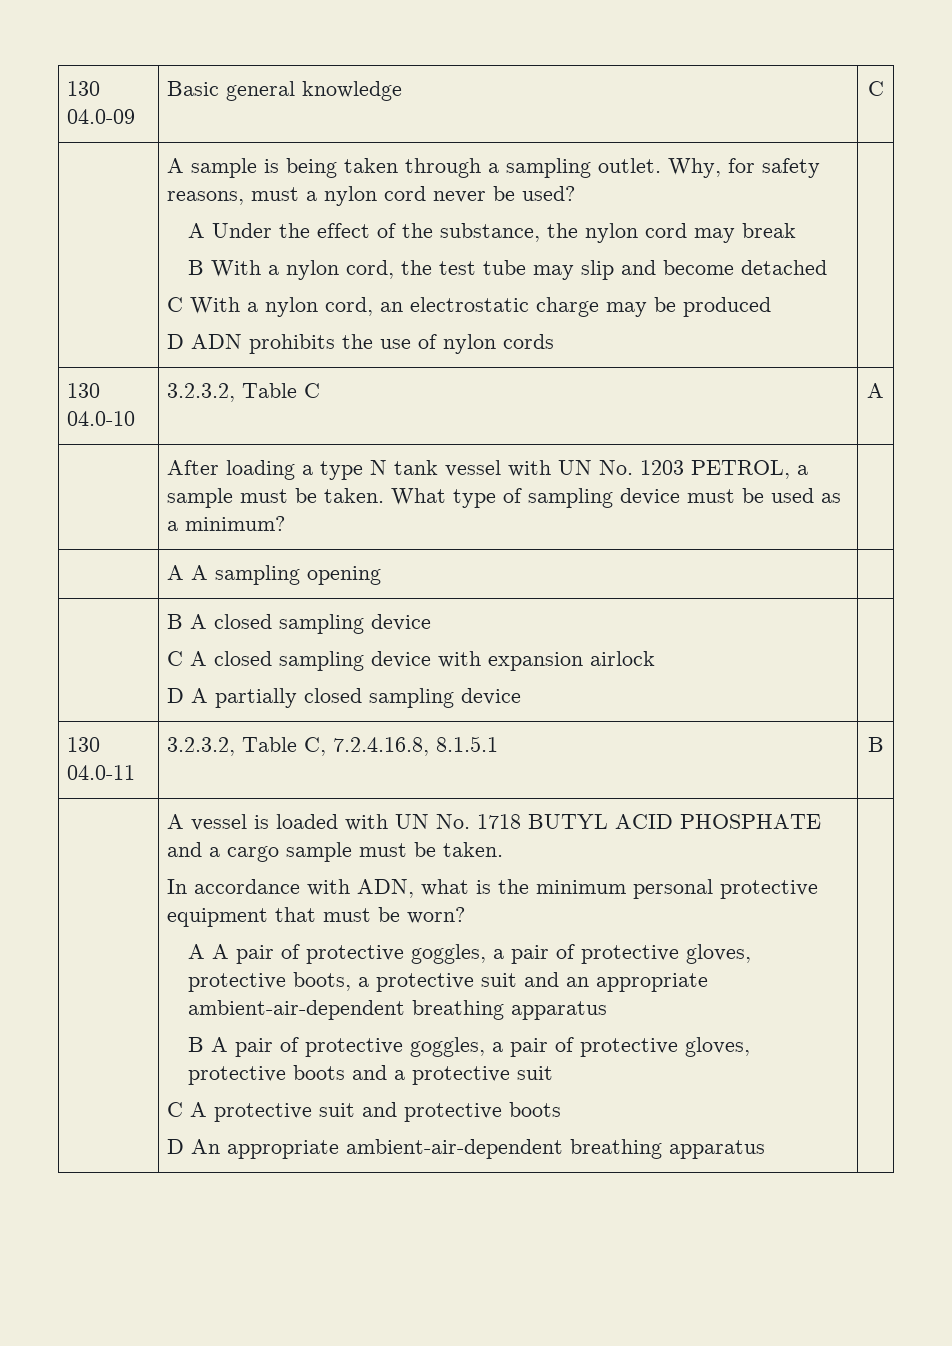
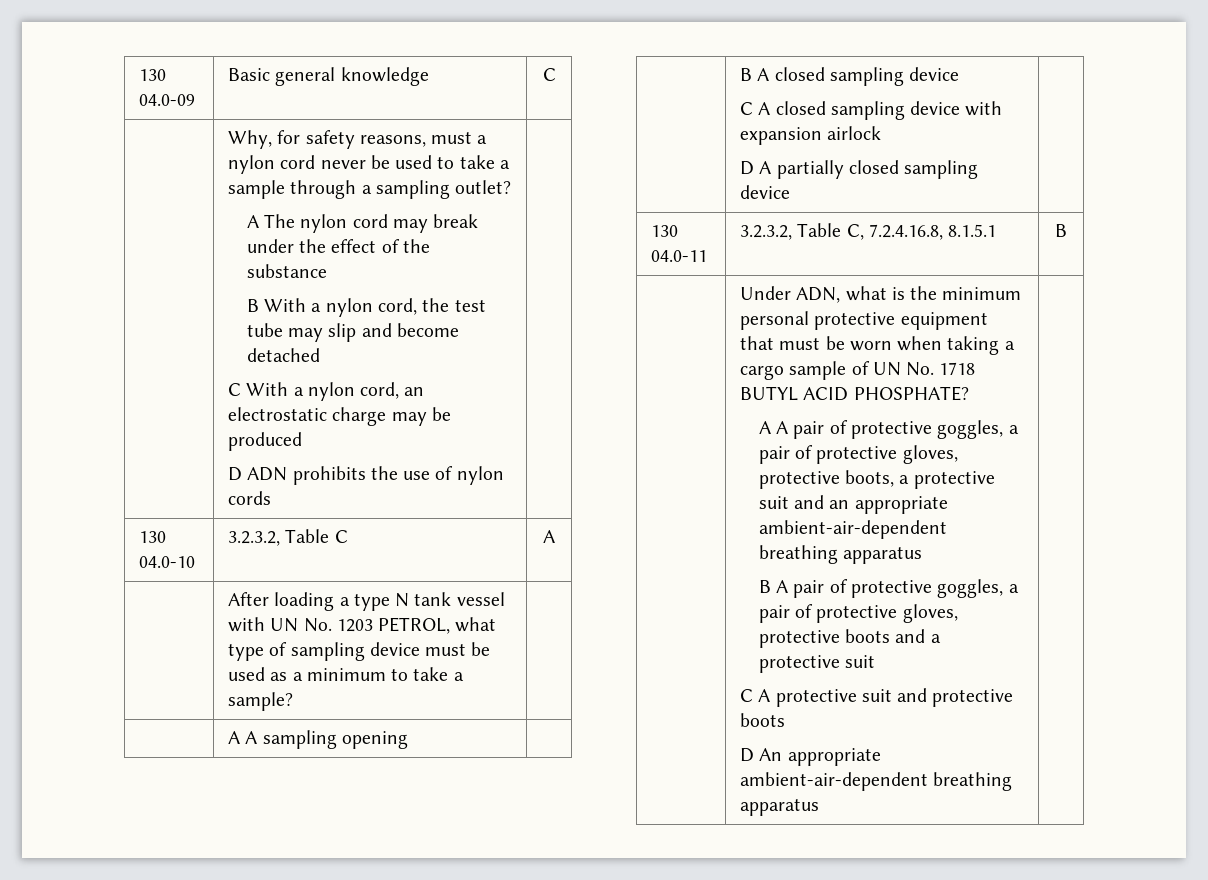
[166,158,661,178] A sample is being taken through a sampling outlet. -> (556, 74) none
[521,186,575,201] [188,223,797,243] used? // A Under the effect of the substance, the nylon cord may break -> [395,155,510,169] [228,180,512,199] [246,214,479,233] [246,239,431,253] [246,264,327,278] used to take a sample through a sampling outlet? // A The nylon cord may break under the effect of the substance
[796,465,808,475] [166,488,446,508] a sample must be taken. What -> [455,617,497,632] what
[184,516,285,531] minimum? -> [306,667,464,681] [228,692,294,711] minimum to take a sample?
[166,814,821,831] [166,842,503,862] [166,879,350,896] A vessel is loaded with UN No. 1718 BUTYL ACID PHOSPHATE and a cargo sample must be taken. // In accordance with -> [740,286,792,300] Under
[406,907,465,924] worn? -> [849,336,1015,355] [740,361,976,380] [740,386,969,401] worn when taking a cargo sample of UN No. 1718 BUTYL ACID PHOSPHATE?

